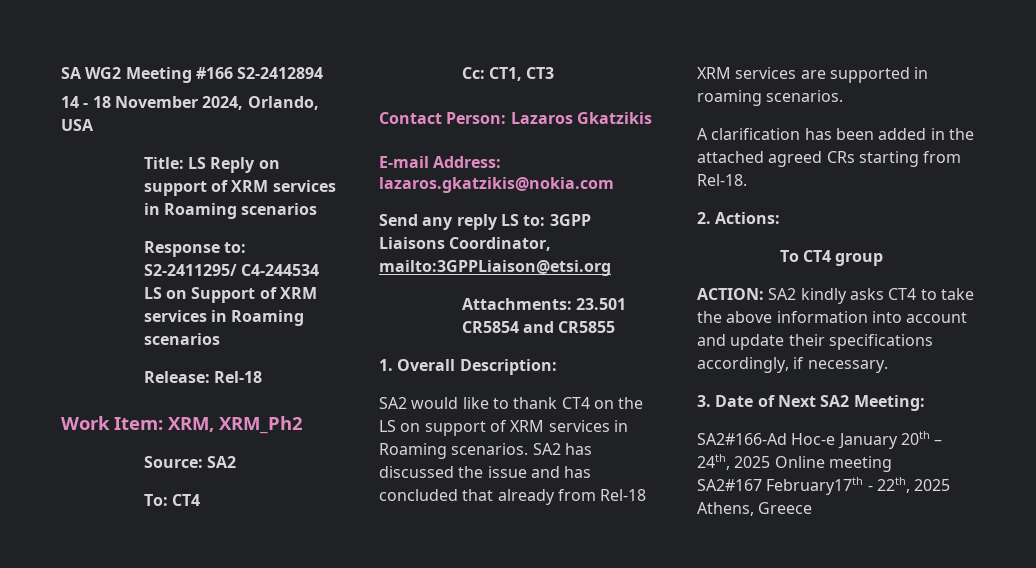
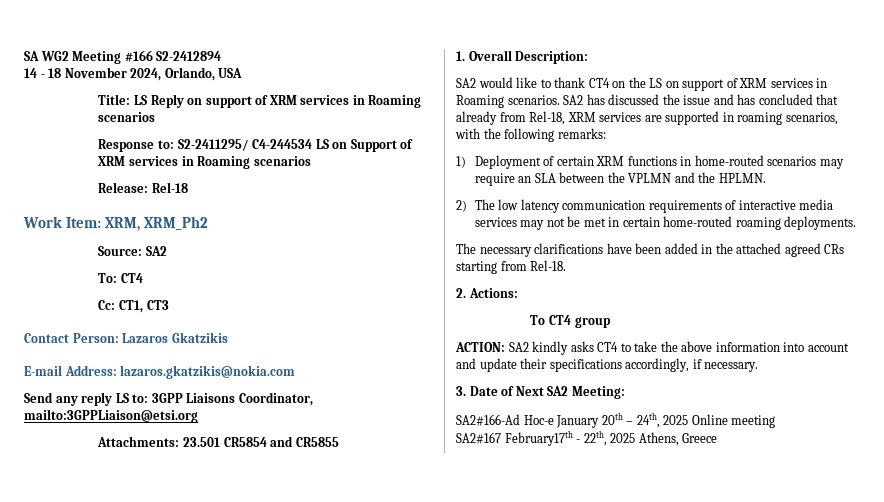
[600,489,647,501] Rel-18 -> [529,111,566,125] Rel-18,
[766,90,844,102] [697,128,832,140] scenarios. // A clarification has -> [785,112,838,125] [455,128,606,142] [456,155,844,169] [474,172,766,186] [456,199,834,213] [474,216,857,230] [456,243,632,257] scenarios, with the following remarks: // 1) Deployment of certain XRM functions in home-routed scenarios may require an SLA between the VPLMN and the HPLMN. // 2) The low latency communication requirements of interactive media services may not be met in certain home-routed roaming deployments. // The necessary clarifications have

